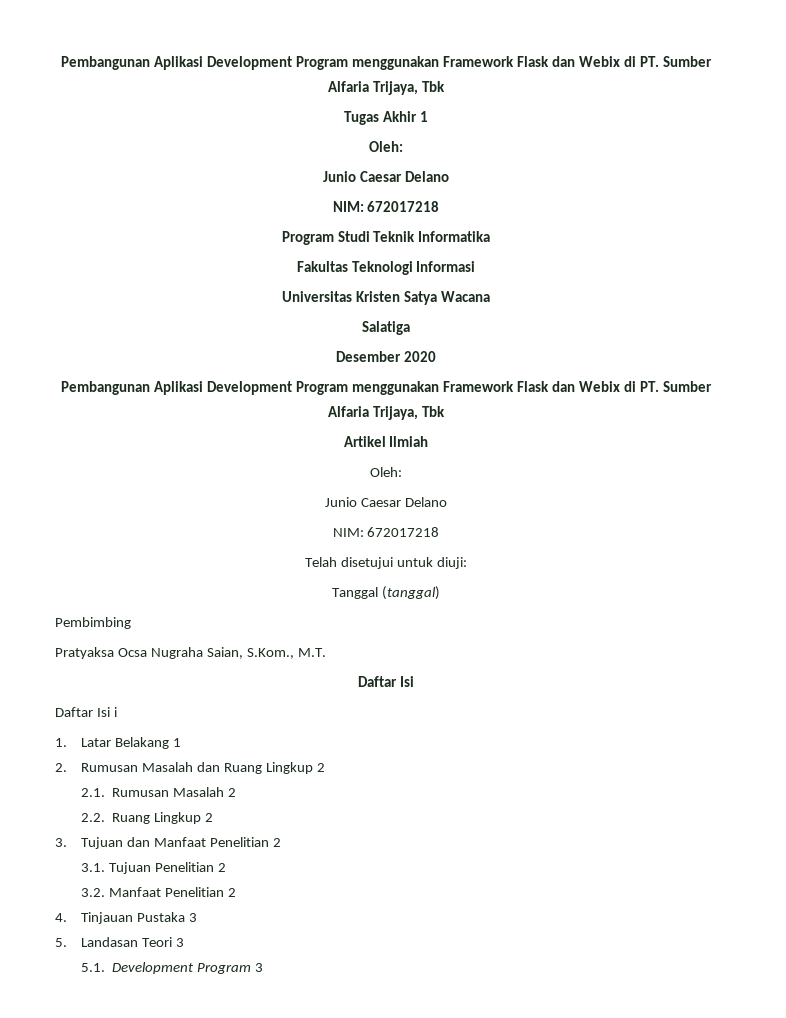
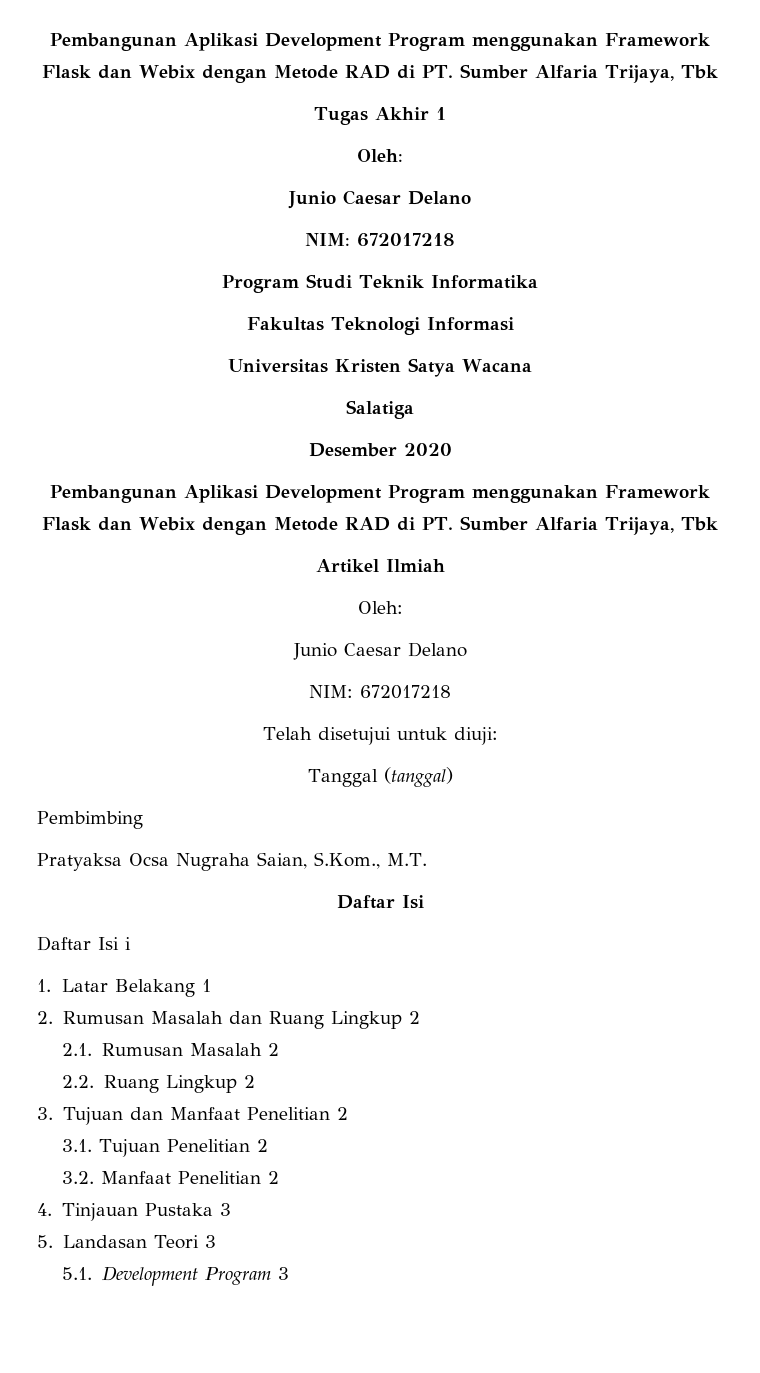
[61,56,620,70] Pembangunan Aplikasi Development Program menggunakan Framework Flask dan Webix -> [50,33,710,51] [42,65,391,83] Pembangunan Aplikasi Development Program menggunakan Framework Flask dan Webix dengan Metode RAD
(620, 386) none -> [202,517,391,535] dengan Metode RAD

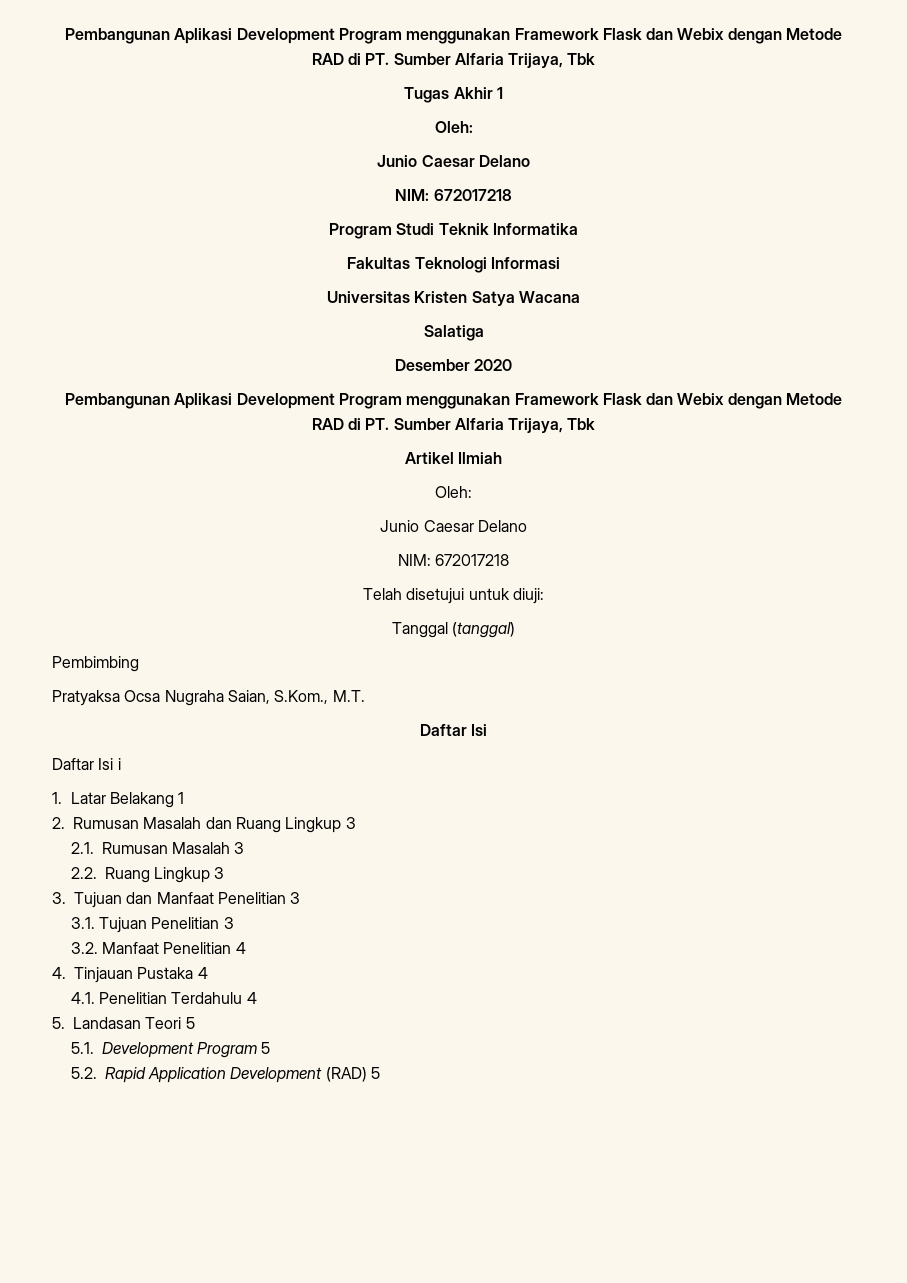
[408,1011,420,1024] 2 -> [345,817,356,829] 3
[267,1043,279,1056] 2 -> [234,842,245,854] 3
[243,1075,255,1088] 2 -> [214,867,225,879] 3
[337,1107,349,1120] 2 -> [290,892,301,904] 3
[257,1139,269,1152] 2 -> [223,917,234,929] 3
[268,1171,280,1184] 2 -> [235,942,246,954] 4
[220,1203,232,1216] 3 -> [197,967,208,979] [70,992,257,1004] 4 // 4.1. Penelitian Terdahulu 4
[205,1235,217,1248] 3 -> [185,1017,195,1029] 5
[277,1267,289,1280] 3 -> [261,1042,271,1054] [70,1067,380,1083] 5 // 5.2. Rapid Application Development (RAD) 5

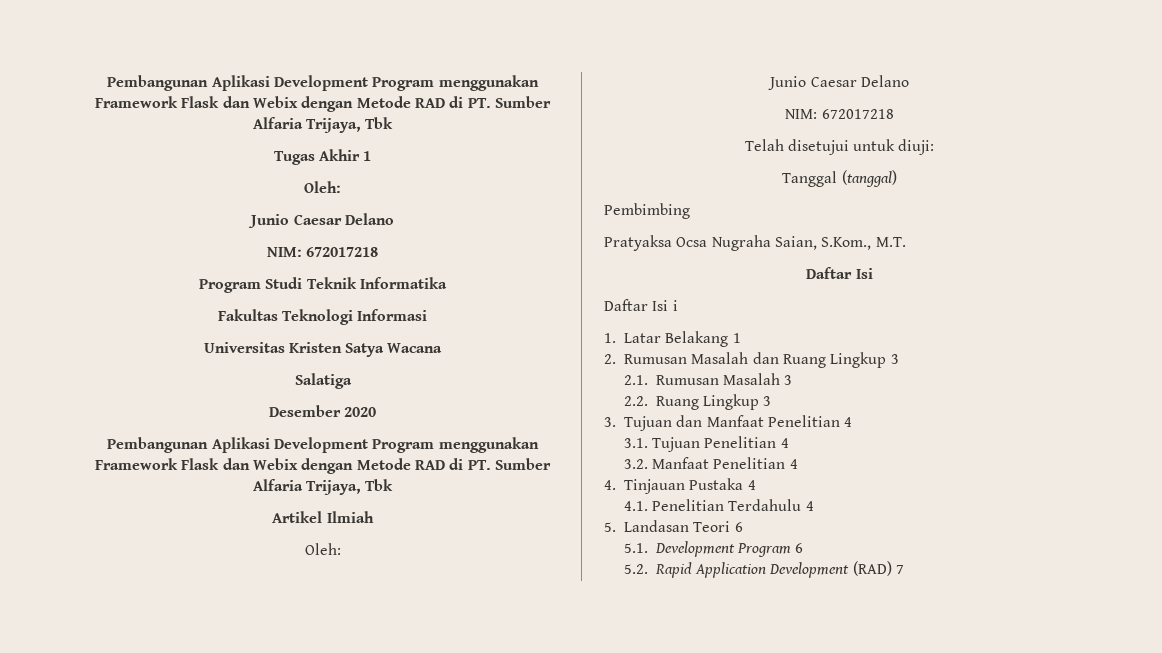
[290,892,301,904] 3 -> [844,417,853,427] 4
[223,917,234,929] 3 -> [780,438,789,448] 4
[185,1017,195,1029] 5 -> [734,522,743,532] 6
[261,1042,271,1054] 5 -> [795,543,804,553] 6
[370,1067,380,1079] 5 -> [896,565,905,574] 7

